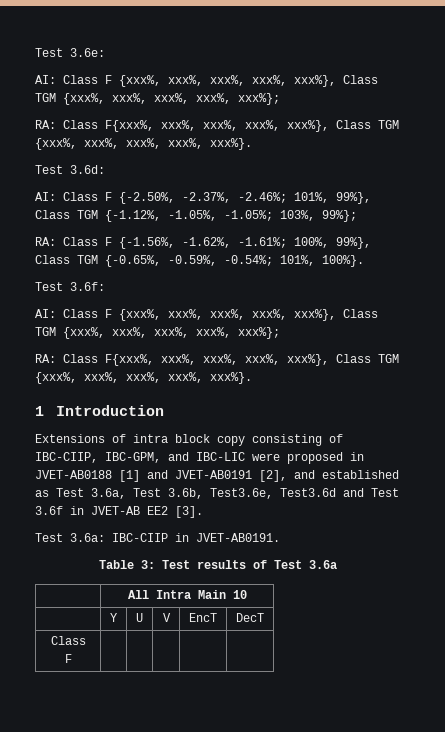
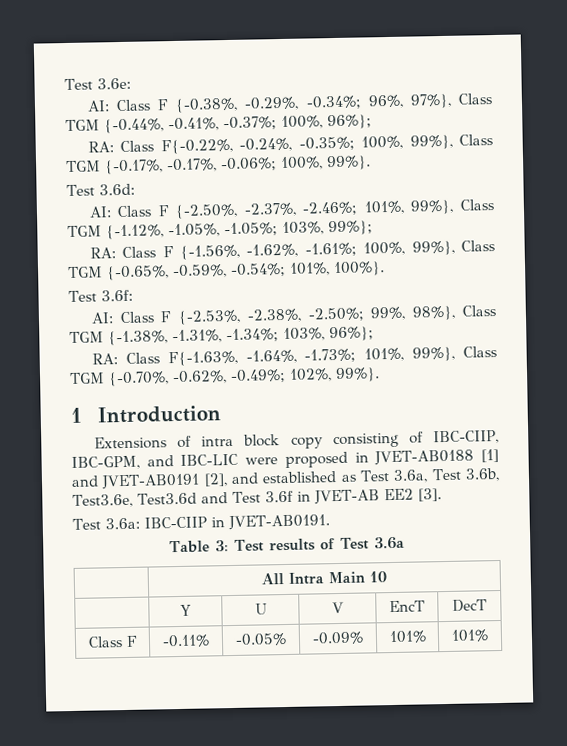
[119,75,378,87] [35,93,280,105] [35,120,399,132] [35,138,252,150] {xxx%, xxx%, xxx%, xxx%, xxx%}, Class TGM {xxx%, xxx%, xxx%, xxx%, xxx%}; // RA: Class F{xxx%, xxx%, xxx%, xxx%, xxx%}, Class TGM {xxx%, xxx%, xxx%, xxx%, xxx%}. -> [175,93,493,113] [65,114,372,134] [87,134,493,155] [66,155,371,175] {-0.38%, -0.29%, -0.34%; 96%, 97%}, Class TGM {-0.44%, -0.41%, -0.37%; 100%, 96%}; // RA: Class F{-0.22%, -0.24%, -0.35%; 100%, 99%}, Class TGM {-0.17%, -0.17%, -0.06%; 100%, 99%}.
[119,309,378,321] [35,327,280,339] [35,354,399,366] [35,372,252,384] {xxx%, xxx%, xxx%, xxx%, xxx%}, Class TGM {xxx%, xxx%, xxx%, xxx%, xxx%}; // RA: Class F{xxx%, xxx%, xxx%, xxx%, xxx%}, Class TGM {xxx%, xxx%, xxx%, xxx%, xxx%}. -> [178,305,496,325] [69,326,374,346] [91,346,497,367] [69,367,380,387] {-2.53%, -2.38%, -2.50%; 99%, 98%}, Class TGM {-1.38%, -1.31%, -1.34%; 103%, 96%}; // RA: Class F{-1.63%, -1.64%, -1.73%; 101%, 99%}, Class TGM {-0.70%, -0.62%, -0.49%; 102%, 99%}.
(72, 658) | | | | -> [162,634,210,648] [235,633,287,646] [312,631,364,645] [388,630,427,644] [451,629,489,642] -0.11% | -0.05% | -0.09% | 101% | 101%

